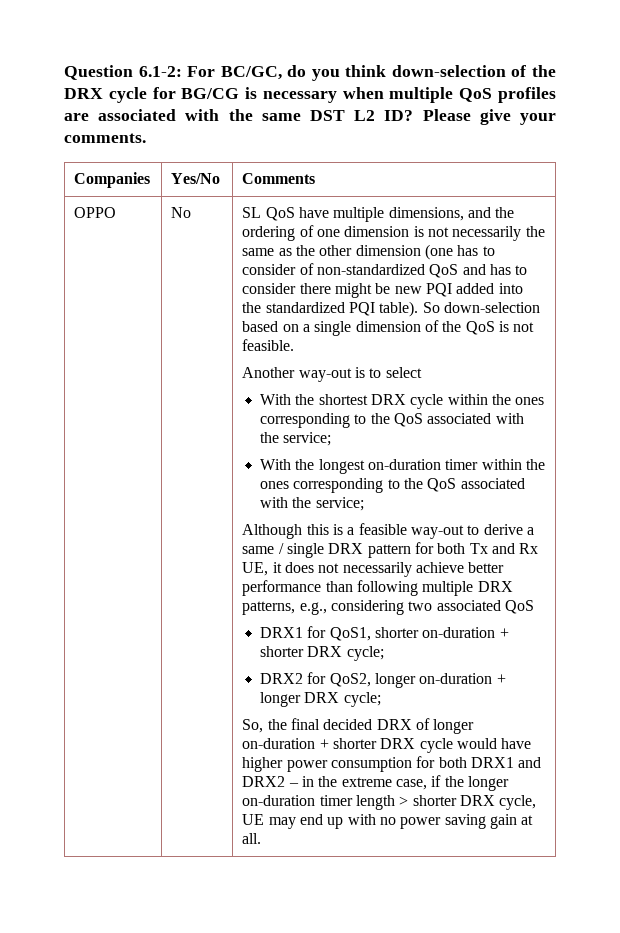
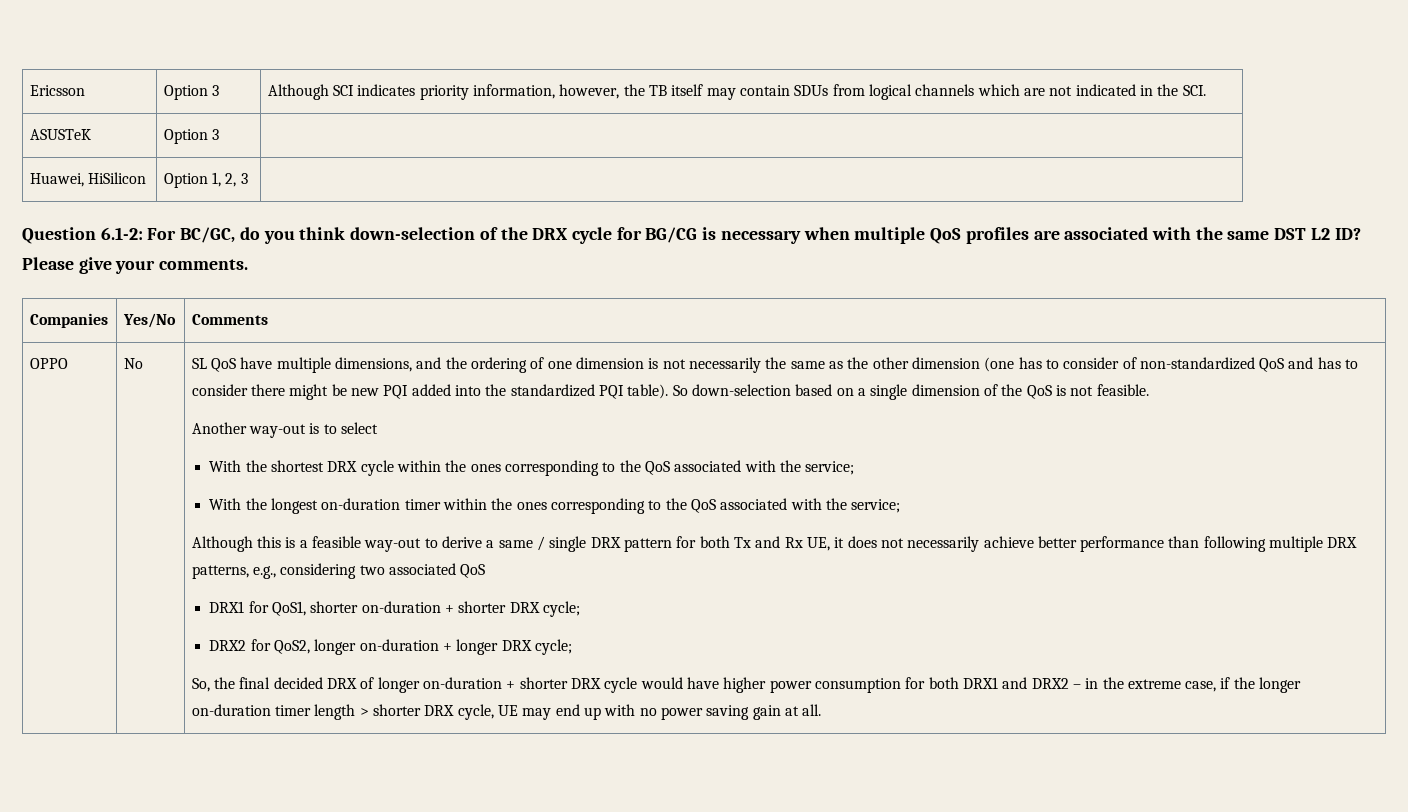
(64, 72) none -> [29,85,85,96] [163,85,220,100] [267,84,1206,100] [29,129,91,140] [163,129,220,144] [29,172,147,187] [163,172,248,188] Ericsson | Option 3 | Although SCI indicates priority information, however, the TB itself may contain SDUs from logical channels which are not indicated in the SCI. // ASUSTeK | Option 3 | // Huawei, HiSilicon | Option 1, 2, 3 | //

